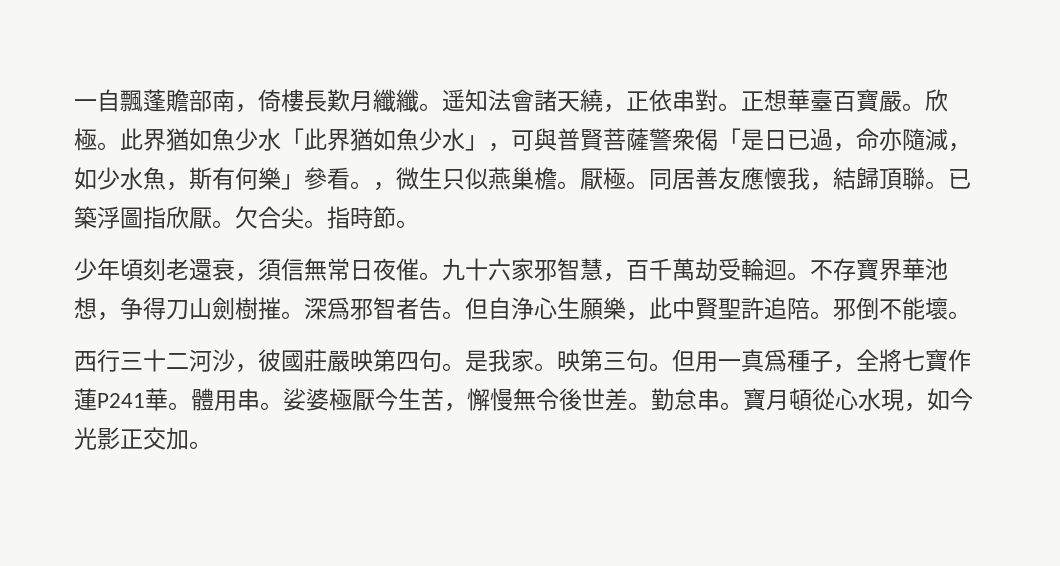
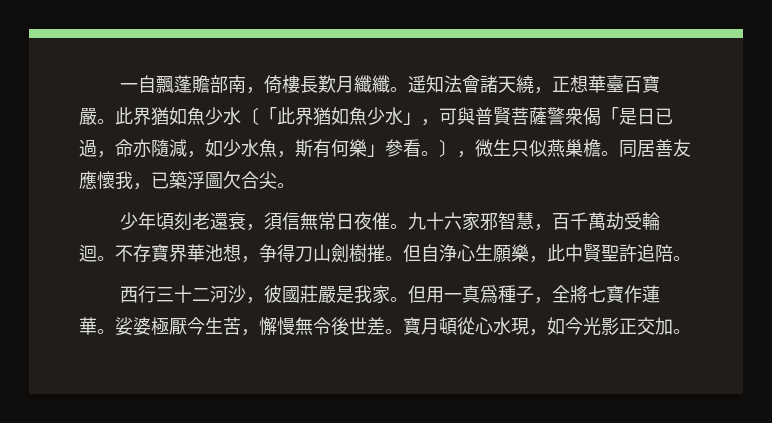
[649,89,764,112] 依串對。正 -> (570, 84) none
[925,89,948,112] [74,128,281,151] 欣極。此界猶如魚少水 -> [115,107,259,126] 此界猶如魚少水〔
(373, 185) none -> [439,139,457,157] 〕
[580,167,649,190] 厭極。 -> (619, 153) none
[833,167,971,190] [74,206,235,229] 結歸頂聯。已築浮圖指欣厭。 -> [151,171,223,189] 已築浮圖
[327,206,419,229] 指時節。 -> (295, 185) none
[304,297,465,320] 深爲邪智者告。 -> (403, 258) none
[833,297,971,320] 邪倒不能壞。 -> (691, 258) none
[350,349,649,372] 映第四句。是我家。映第三句 -> [335,285,390,304] 是我家
[97,388,260,411] P241華。體用串 -> [79,317,97,335] 華
[651,388,743,411] 勤怠串。 -> (403, 331) none

